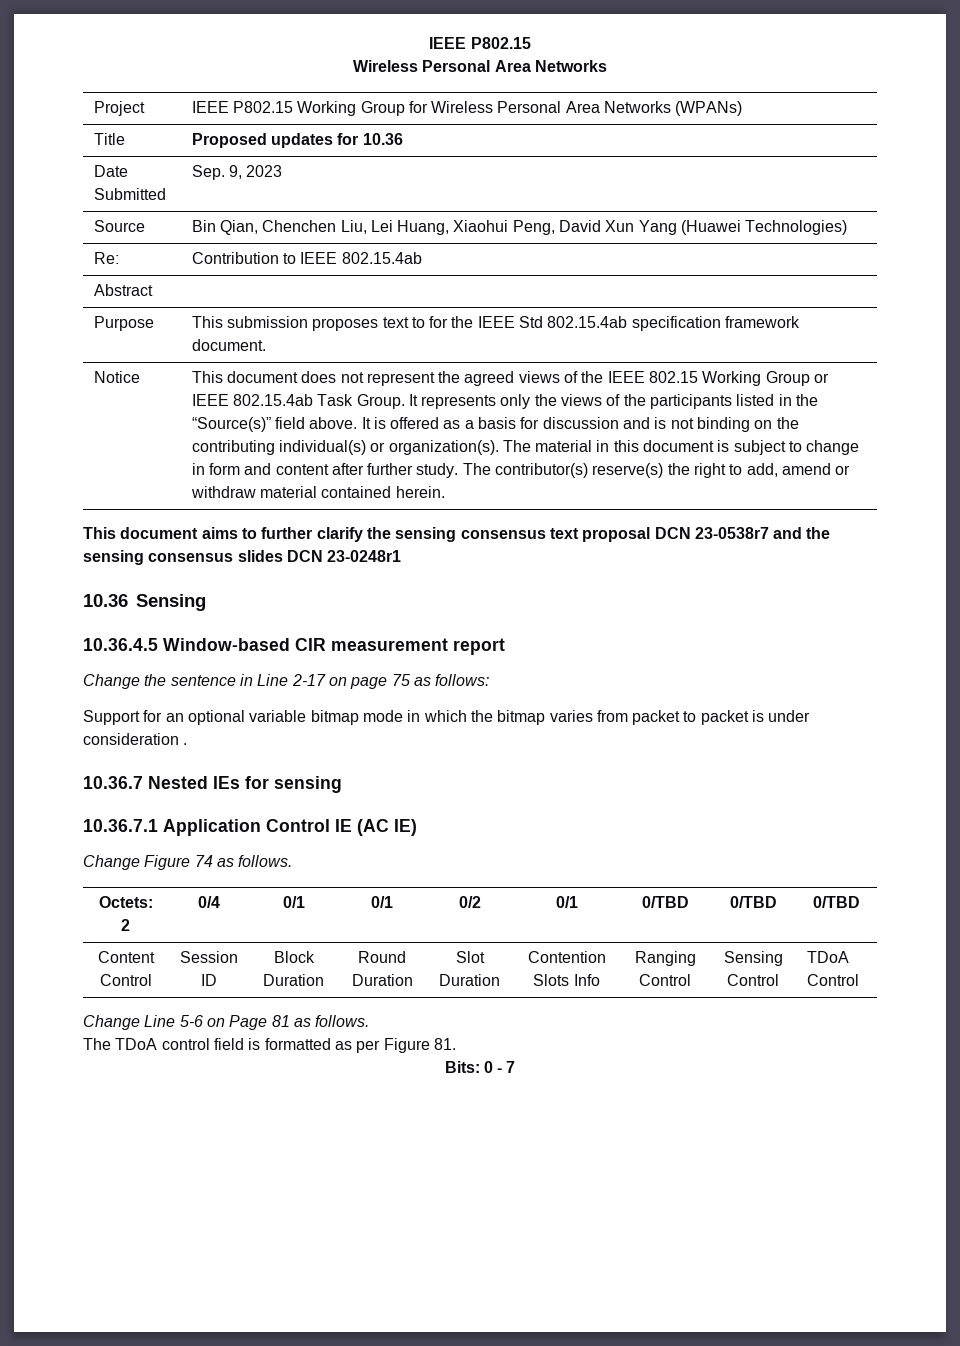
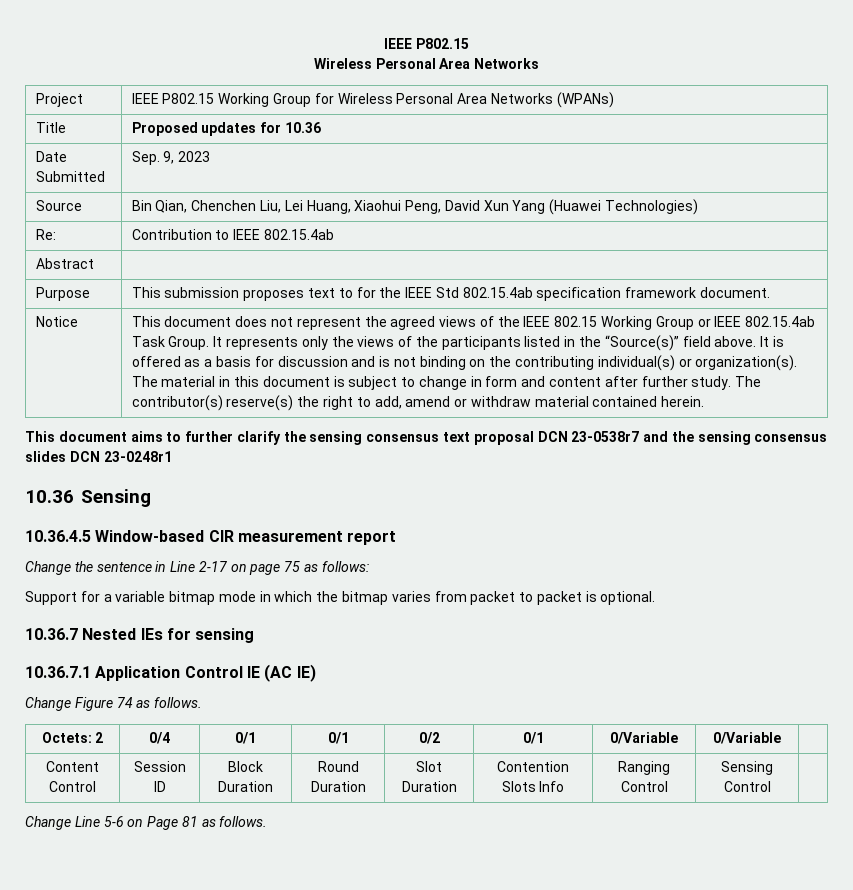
[165,710,245,725] an optional -> [103,594,112,602] a
[768,710,811,722] [83,733,188,745] under consideration . -> [600,591,656,605] optional.
[641,896,689,908] [729,896,777,908] [813,896,860,908] 0/TBD | 0/TBD | 0/TBD -> [610,732,678,744] [713,732,781,744] 0/Variable | 0/Variable |
[806,951,849,963] [806,974,859,986] TDoA Control -> (771, 786) none
[83,1038,456,1053] [444,1061,516,1073] // The TDoA control field is formatted as per Figure 81. // Bits: 0 - 7 -> (268, 821) none

